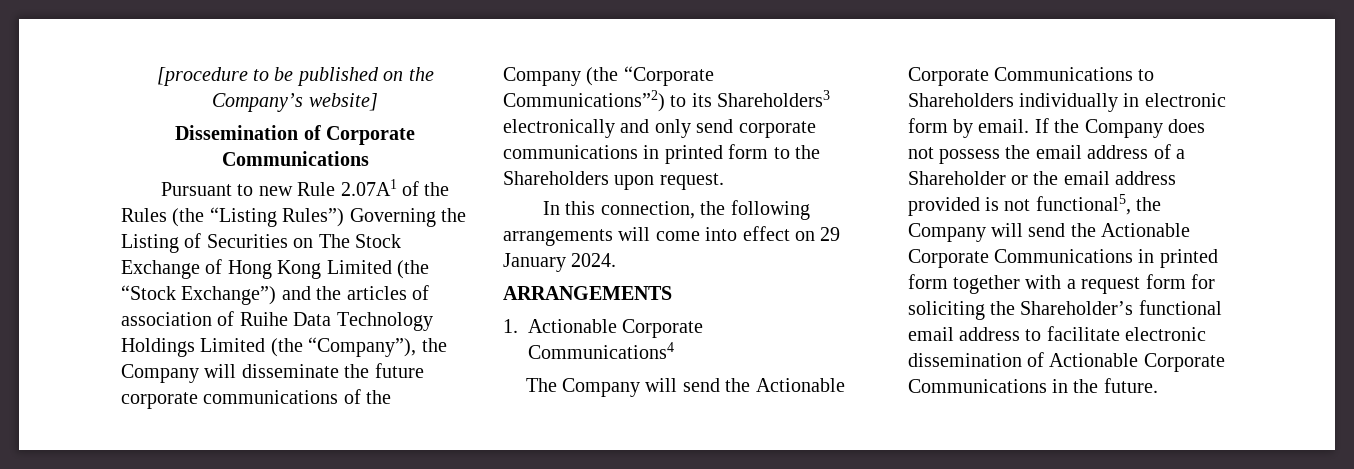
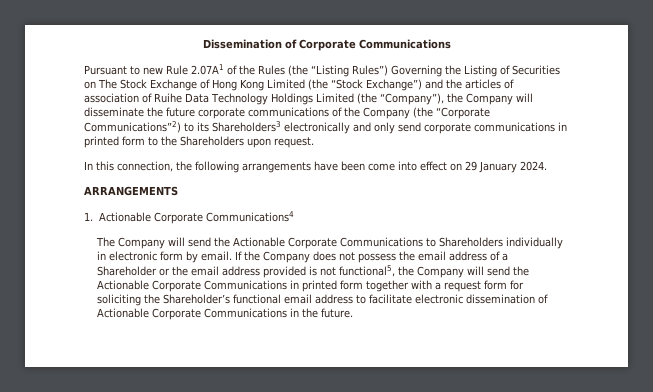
[156,67,434,86] [212,93,378,112] [procedure to be published on the Company’s website] // -> (202, 44) none
[618,227,651,241] will -> [314,161,365,171] have been

